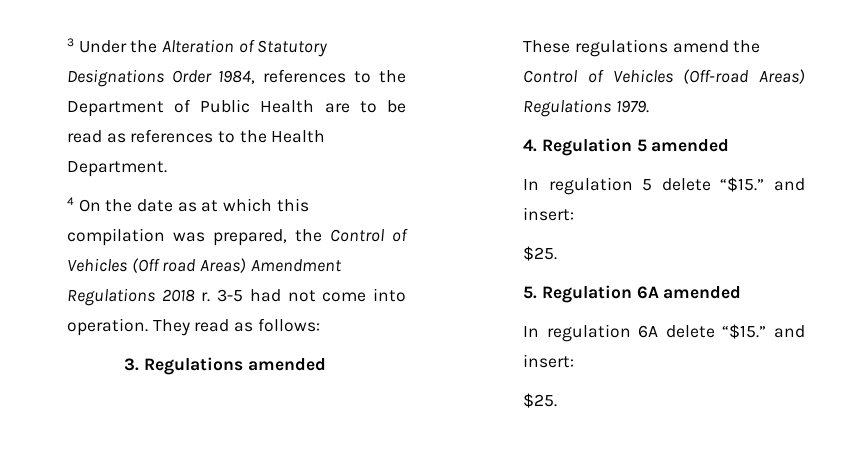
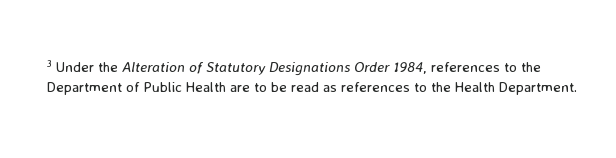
[66,197,309,212] [66,228,408,246] [66,258,342,273] [66,288,406,306] [66,318,320,336] [124,357,326,375] [523,39,761,57] [523,69,805,84] [523,99,650,117] [523,138,730,156] [523,177,805,195] [523,207,575,221] [523,246,558,261] [523,285,742,303] [523,324,805,342] [523,354,575,368] [523,393,558,408] // 4 On the date as at which this compilation was prepared, the Control of Vehicles (Off road Areas) Amendment Regulations 2018 r. 3-5 had not come into operation. They read as follows: // 3. Regulations amended // These regulations amend the Control of Vehicles (Off-road Areas) Regulations 1979. // 4. Regulation 5 amended // In regulation 5 delete “$15.” and insert: // $25. // 5. Regulation 6A amended // In regulation 6A delete “$15.” and insert: // $25. -> (578, 88) none

